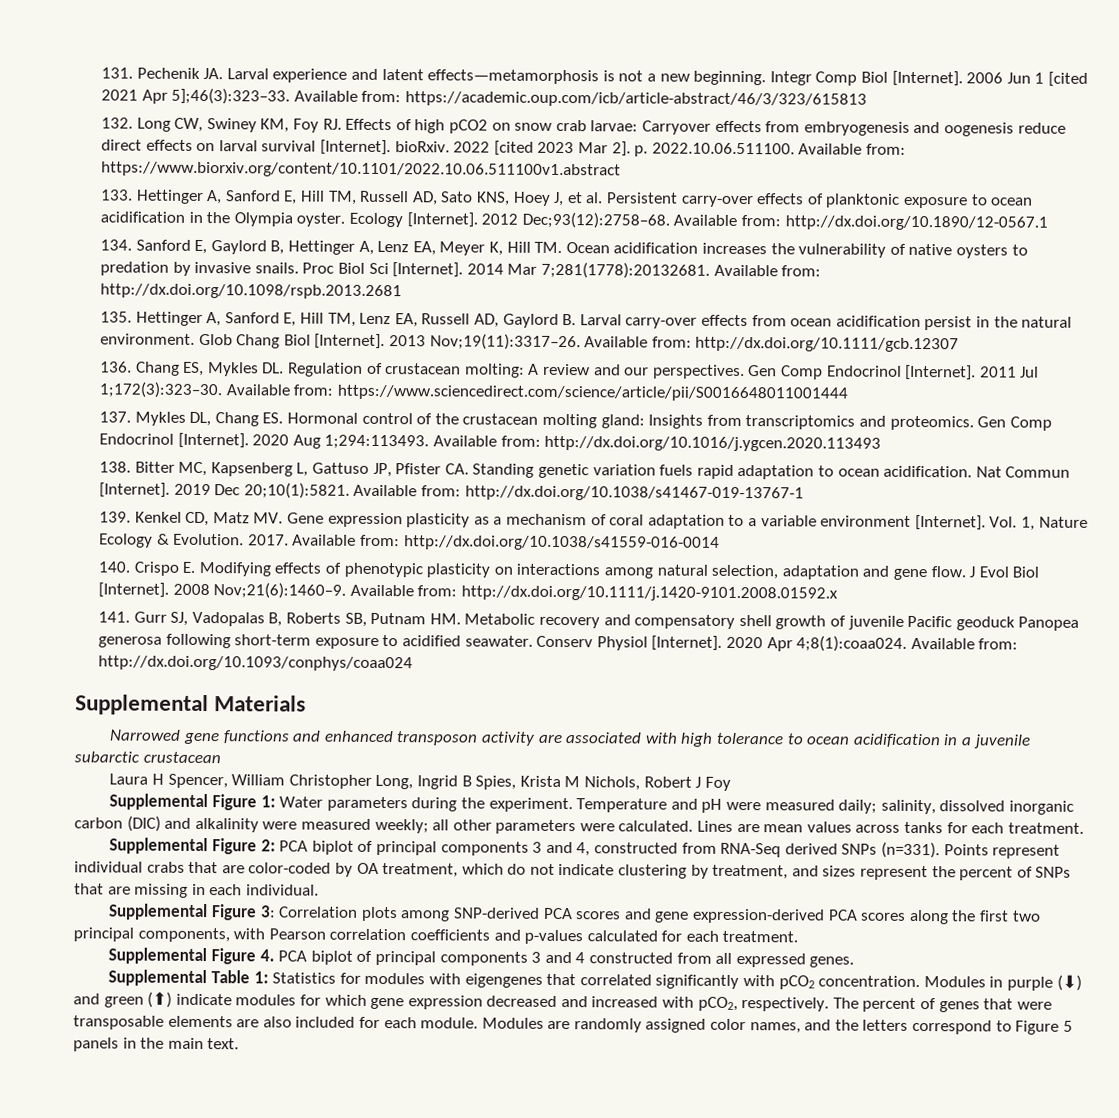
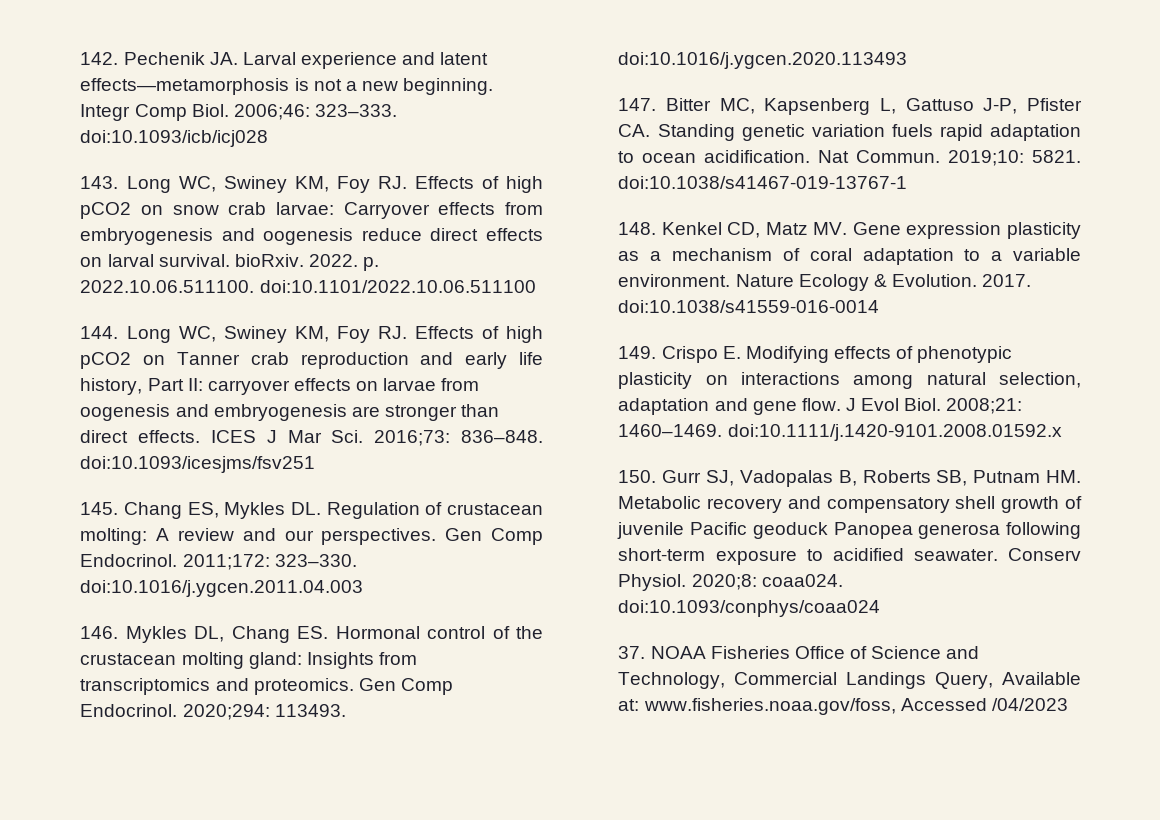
[101,67,134,79] 131. -> [80,52,119,65] 142.
[860,70,1088,87] [101,87,868,108] [101,117,204,133] Biol [Internet]. 2006 Jun 1 [cited 2021 Apr 5];46(3):323–33. Available from: https://academic.oup.com/icb/article-abstract/46/3/323/615813 // 132. Long CW, -> [191,104,397,120] [80,130,269,147] [80,176,216,193] Biol. 2006;46: 323–333. doi:10.1093/icb/icj028 // 143. Long WC,
[261,139,906,157] [101,161,622,179] [100,189,1034,209] [100,211,1048,231] [100,239,1028,259] [100,261,822,279] [100,283,403,300] [100,311,1073,331] [100,333,960,353] [100,361,133,373] survival [Internet]. bioRxiv. 2022 [cited 2023 Mar 2]. p. 2022.10.06.511100. Available from: https://www.biorxiv.org/content/10.1101/2022.10.06.511100v1.abstract // 133. Hettinger A, Sanford E, Hill TM, Russell AD, Sato KNS, Hoey J, et al. Persistent carry-over effects of planktonic exposure to ocean acidification in the Olympia oyster. Ecology [Internet]. 2012 Dec;93(12):2758–68. Available from: http://dx.doi.org/10.1890/12-0567.1 // 134. Sanford E, Gaylord B, Hettinger A, Lenz EA, Meyer K, Hill TM. Ocean acidification increases the vulnerability of native oysters to predation by invasive snails. Proc Biol Sci [Internet]. 2014 Mar 7;281(1778):20132681. Available from: http://dx.doi.org/10.1098/rspb.2013.2681 // 135. Hettinger A, Sanford E, Hill TM, Lenz EA, Russell AD, Gaylord B. Larval carry-over effects from ocean acidification persist in the natural environment. Glob Chang Biol [Internet]. 2013 Nov;19(11):3317–26. Available from: http://dx.doi.org/10.1111/gcb.12307 // 136. -> [158,254,380,271] [80,280,536,293] [80,326,543,343] [80,352,543,369] [80,378,480,395] [80,404,500,421] [80,430,543,446] [80,456,316,473] [80,502,119,515] survival. bioRxiv. 2022. p. 2022.10.06.511100. doi:10.1101/2022.10.06.511100 // 144. Long WC, Swiney KM, Foy RJ. Effects of high pCO2 on Tanner crab reproduction and early life history, Part II: carryover effects on larvae from oogenesis and embryogenesis are stronger than direct effects. ICES J Mar Sci. 2016;73: 836–848. doi:10.1093/icesjms/fsv251 // 145.
[826,364,1040,381] [99,381,848,402] [99,411,132,423] Endocrinol [Internet]. 2011 Jul 1;172(3):323–30. Available from: https://www.sciencedirect.com/science/article/pii/S0016648011001444 // 137. -> [80,554,357,570] [80,580,364,597] [80,626,119,639] Endocrinol. 2011;172: 323–330. doi:10.1016/j.ygcen.2011.04.003 // 146.
[99,432,882,452] [99,461,132,473] Endocrinol [Internet]. 2020 Aug 1;294:113493. Available from: http://dx.doi.org/10.1016/j.ygcen.2020.113493 // 138. -> [80,704,346,720] [618,52,908,69] [618,98,657,111] Endocrinol. 2020;294: 113493. doi:10.1016/j.ygcen.2020.113493 // 147.
[372,462,392,478] JP, -> [983,98,1018,114] J-P,
[1005,466,1071,478] [99,482,804,502] [99,511,132,523] Commun [Internet]. 2019 Dec 20;10(1):5821. Available from: http://dx.doi.org/10.1038/s41467-019-13767-1 // 139. -> [856,150,1081,166] [618,176,908,189] [618,222,657,235] Commun. 2019;10: 5821. doi:10.1038/s41467-019-13767-1 // 148.
[820,514,1035,531] environment [Internet]. Vol. 1, -> [618,274,731,287] environment.
[292,534,720,551] [98,561,131,573] Available from: http://dx.doi.org/10.1038/s41559-016-0014 // 140. -> [618,300,880,313] [618,346,657,359] doi:10.1038/s41559-016-0014 // 149.
[1012,566,1040,578] [98,582,839,602] [98,611,131,623] Biol [Internet]. 2008 Nov;21(6):1460–9. Available from: http://dx.doi.org/10.1111/j.1420-9101.2008.01592.x // 141. -> [904,398,1023,414] [618,424,1062,441] [618,470,657,483] Biol. 2008;21: 1460–1469. doi:10.1111/j.1420-9101.2008.01592.x // 150.
[596,635,1019,652] [98,655,414,672] [75,694,307,716] [109,729,1031,749] [74,751,221,764] [109,773,731,791] [109,793,1074,815] [74,815,1084,835] [109,837,1061,859] [74,861,1072,881] [74,883,319,898] [108,903,1041,925] [73,927,799,945] [108,947,855,968] [108,969,1082,991] [73,991,1052,1013] [73,1015,1073,1035] [73,1037,240,1052] Physiol [Internet]. 2020 Apr 4;8(1):coaa024. Available from: http://dx.doi.org/10.1093/conphys/coaa024 // Supplemental Materials // Narrowed gene functions and enhanced transposon activity are associated with high tolerance to ocean acidification in a juvenile subarctic crustacean // Laura H Spencer, William Christopher Long, Ingrid B Spies, Krista M Nichols, Robert J Foy // Supplemental Figure 1: Water parameters during the experiment. Temperature and pH were measured daily; salinity, dissolved inorganic carbon (DIC) and alkalinity were measured weekly; all other parameters were calculated. Lines are mean values across tanks for each treatment. // Supplemental Figure 2: PCA biplot of principal components 3 and 4, constructed from RNA-Seq derived SNPs (n=331). Points represent individual crabs that are color-coded by OA treatment, which do not indicate clustering by treatment, and sizes represent the percent of SNPs that are missing in each individual. // Supplemental Figure 3: Correlation plots among SNP-derived PCA scores and gene expression-derived PCA scores along the first two principal components, with Pearson correlation coefficients and p-values calculated for each treatment. // Supplemental Figure 4. PCA biplot of principal components 3 and 4 constructed from all expressed genes. // Supplemental Table 1: Statistics for modules with eigengenes that correlated significantly with pCO2 concentration. Modules in purple (⬇) and green (⬆) indicate modules for which gene expression decreased and increased with pCO2, respectively. The percent of genes that were transposable elements are also included for each module. Modules are randomly assigned color names, and the letters correspond to Figure 5 panels in the main text. -> [618,574,843,591] [618,600,881,617] [618,646,980,659] [618,672,1081,689] [618,698,1068,715] Physiol. 2020;8: coaa024. doi:10.1093/conphys/coaa024 // 37. NOAA Fisheries Office of Science and Technology, Commercial Landings Query, Available at: www.fisheries.noaa.gov/foss, Accessed /04/2023

